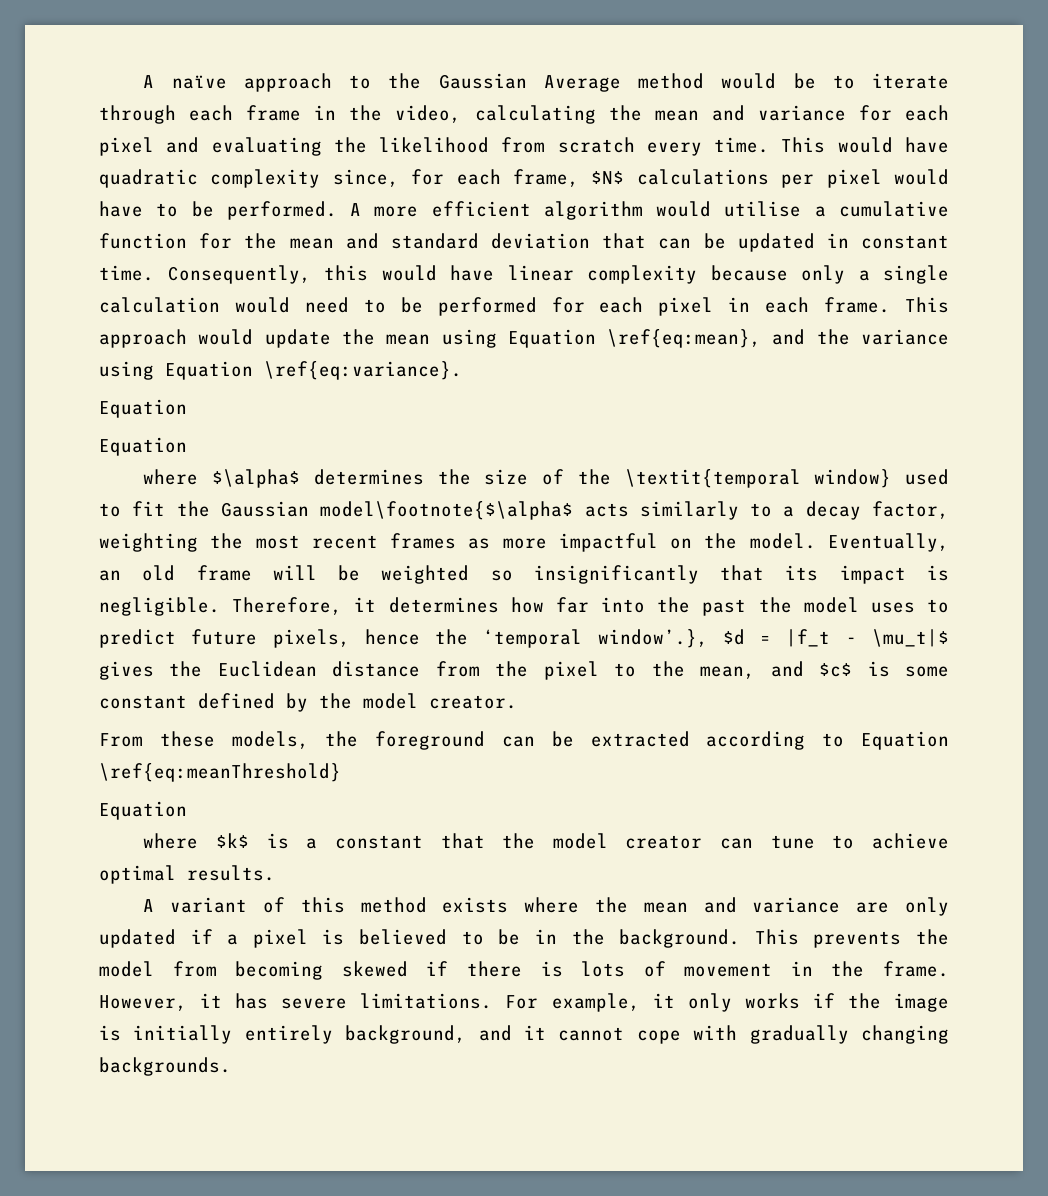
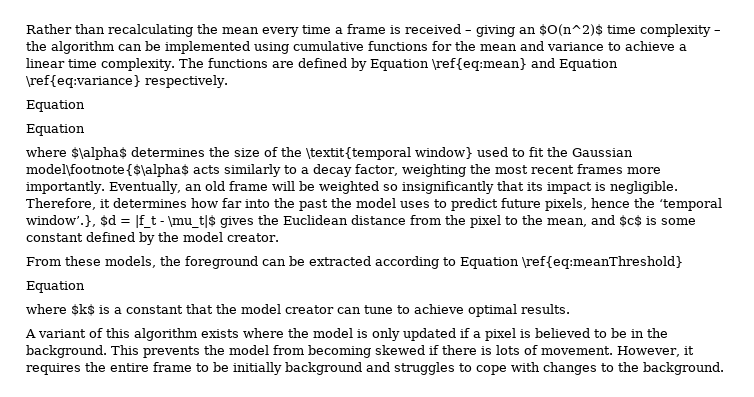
[143,73,949,92] [99,105,950,124] [99,137,949,156] [99,169,949,188] [99,201,949,220] [99,233,949,252] [99,265,949,284] [99,297,949,316] [99,329,949,348] [99,361,462,380] A naïve approach to the Gaussian Average method would be to iterate through each frame in the video, calculating the mean and variance for each pixel and evaluating the likelihood from scratch every time. This would have quadratic complexity since, for each frame, $N$ calculations per pixel would have to be performed. A more efficient algorithm would utilise a cumulative function for the mean and standard deviation that can be updated in constant time. Consequently, this would have linear complexity because only a single calculation would need to be performed for each pixel in each frame. This approach would update the mean using Equation \ref{eq:mean}, and the variance using Equation \ref{eq:variance}. -> [26,24,721,37] [26,41,687,54] [26,58,618,71] [26,75,228,88] Rather than recalculating the mean every time a frame is received – giving an $O(n^2)$ time complexity – the algorithm can be implemented using cumulative functions for the mean and variance to achieve a linear time complexity. The functions are defined by Equation \ref{eq:mean} and Equation \ref{eq:variance} respectively.
[468,533,816,552] as more impactful on the model. -> [626,167,661,174] [26,181,105,194] more importantly.
[360,897,427,913] method -> [134,328,197,341] algorithm
[643,897,890,913] mean and variance are -> [313,328,368,338] model is
[684,961,950,977] [99,993,950,1012] [99,1025,949,1044] [99,1057,231,1076] movement in the frame. However, it has severe limitations. For example, it only works if the image is initially entirely background, and it cannot cope with gradually changing backgrounds. -> [541,346,694,357] [26,362,724,375] movement. However, it requires the entire frame to be initially background and struggles to cope with changes to the background.

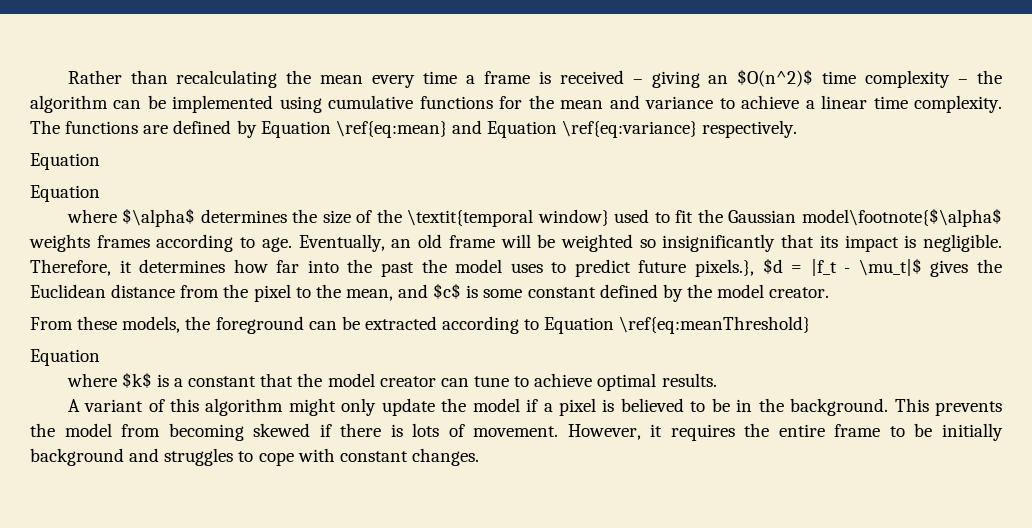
[193,164,661,177] [26,181,105,194] acts similarly to a decay factor, weighting the most recent frames more importantly. -> [29,234,292,252] weights frames according to age.
[545,198,722,211] [26,215,96,227] pixels, hence the ‘temporal window’.}, -> [694,259,754,277] pixels.},
[201,328,456,341] exists where the model is only updated -> [288,398,520,416] might only update the model
[543,362,724,375] changes to the background. -> [339,448,479,466] constant changes.

